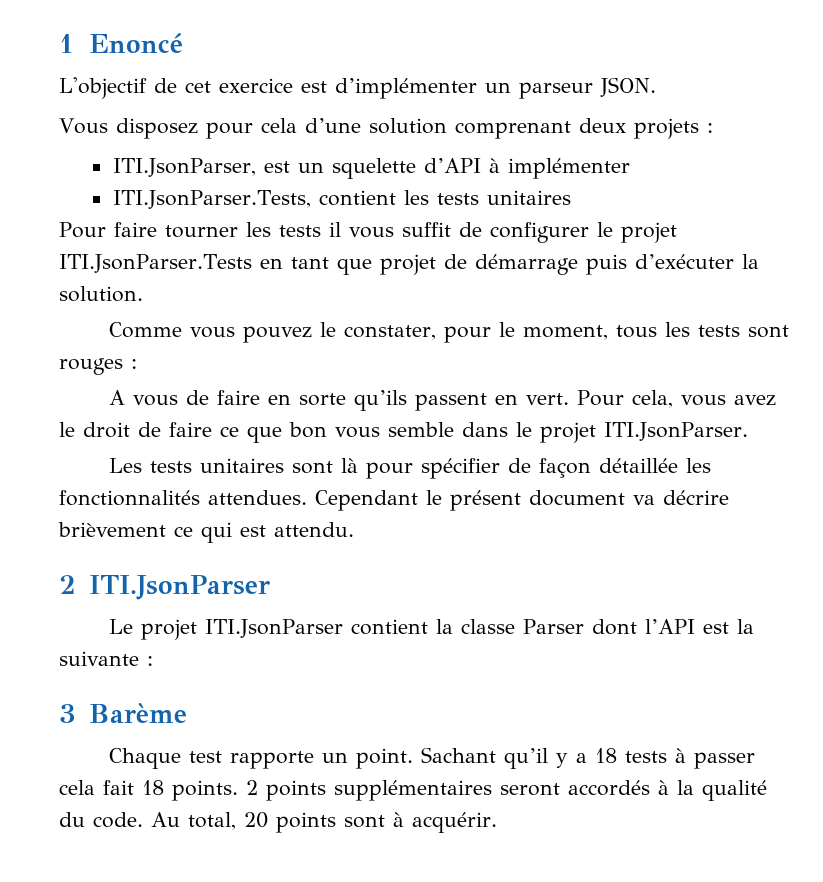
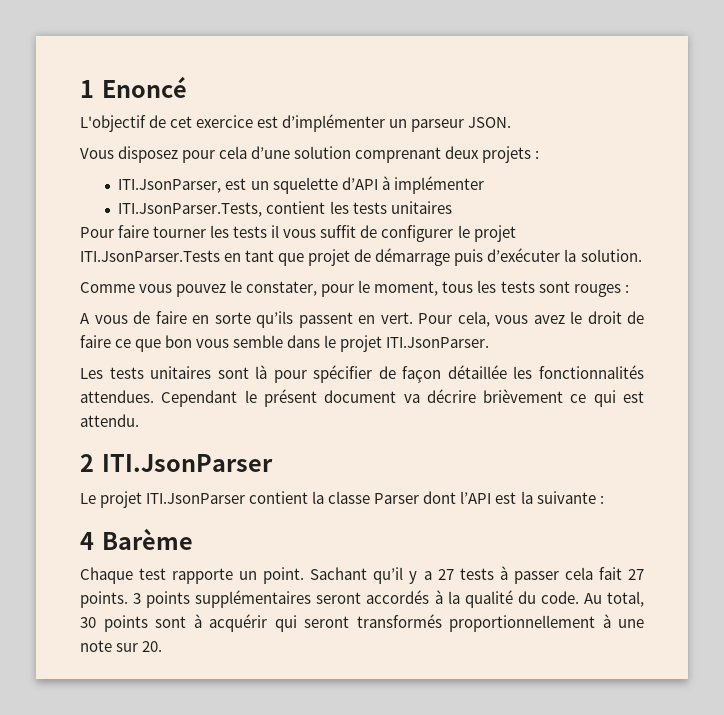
[59,704,76,723] 3 -> [80,532,94,550] 4
[594,748,617,763] 18 -> [437,569,454,580] 27
[142,780,258,801] 18 points. 2 -> [628,569,644,580] [80,591,142,608] 27 points. 3
[244,812,268,828] 20 -> [80,617,96,628] 30
[412,812,497,833] acquérir. -> [209,614,644,632] [80,640,163,652] acquérir qui seront transformés proportionnellement à une note sur 20.

